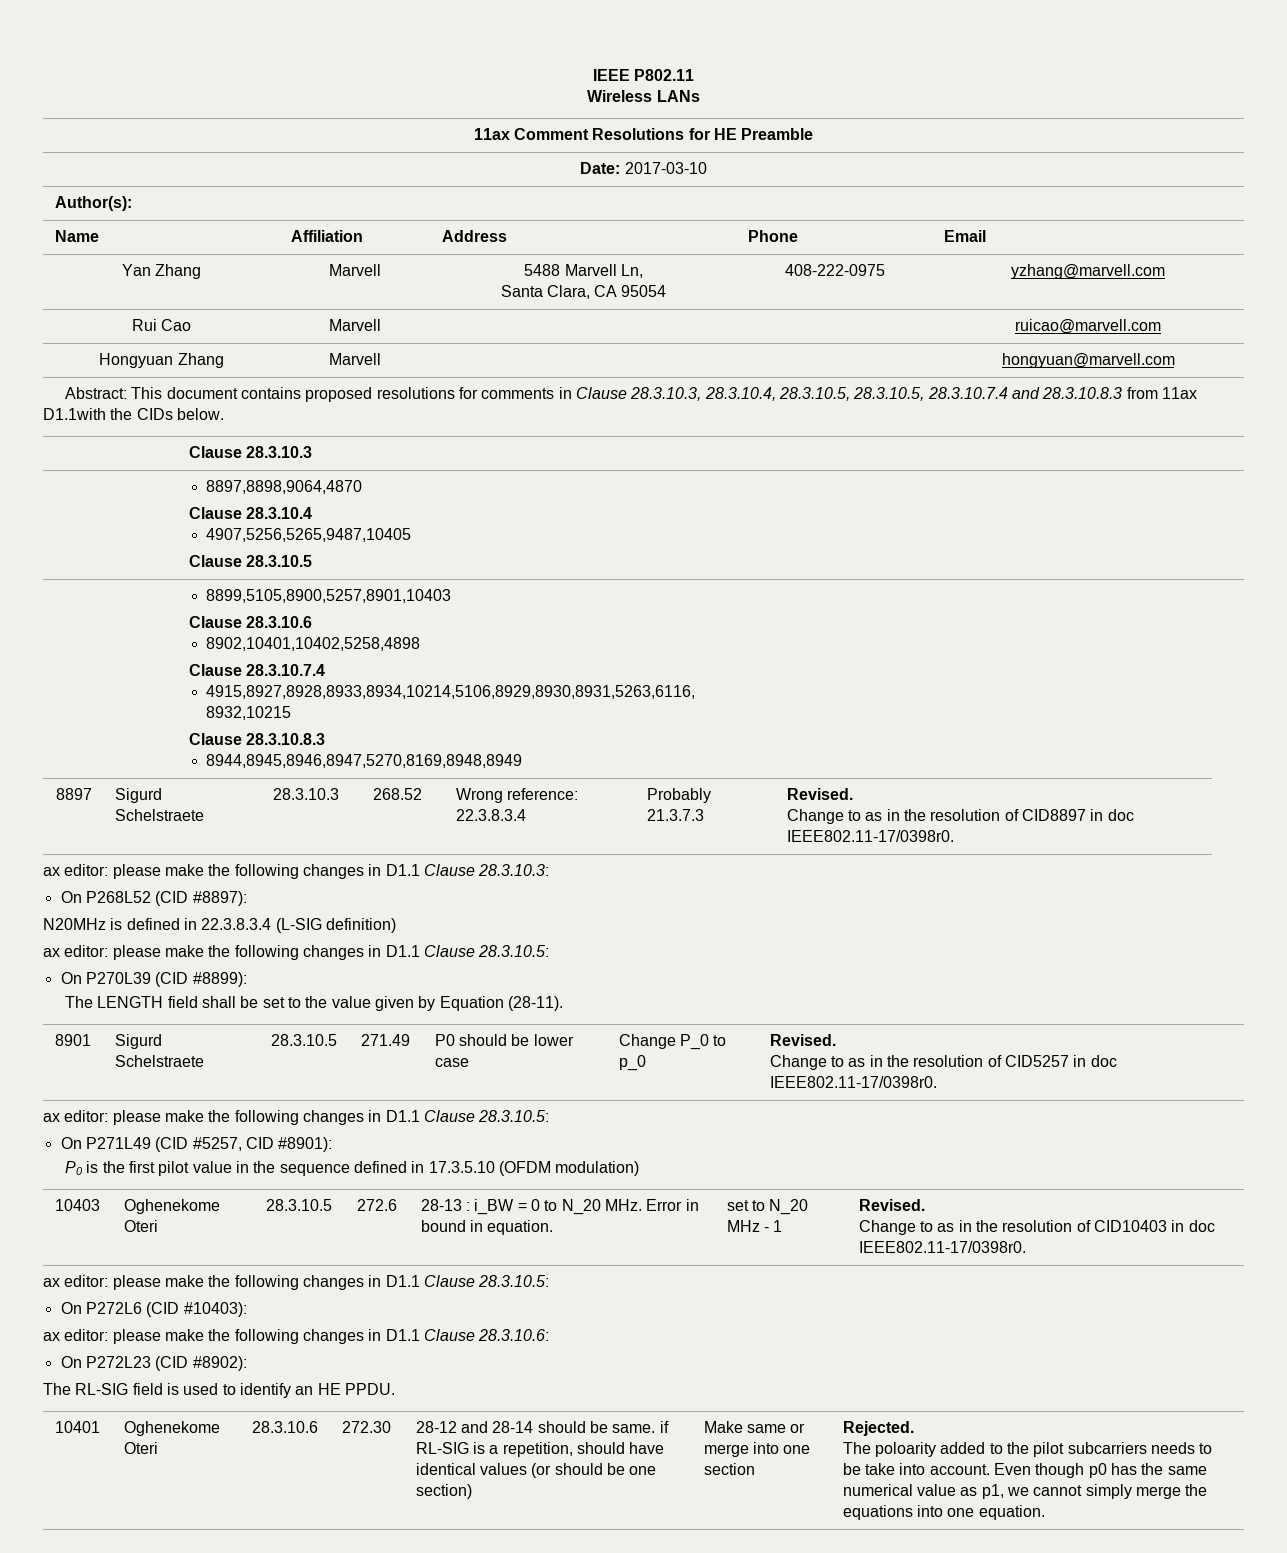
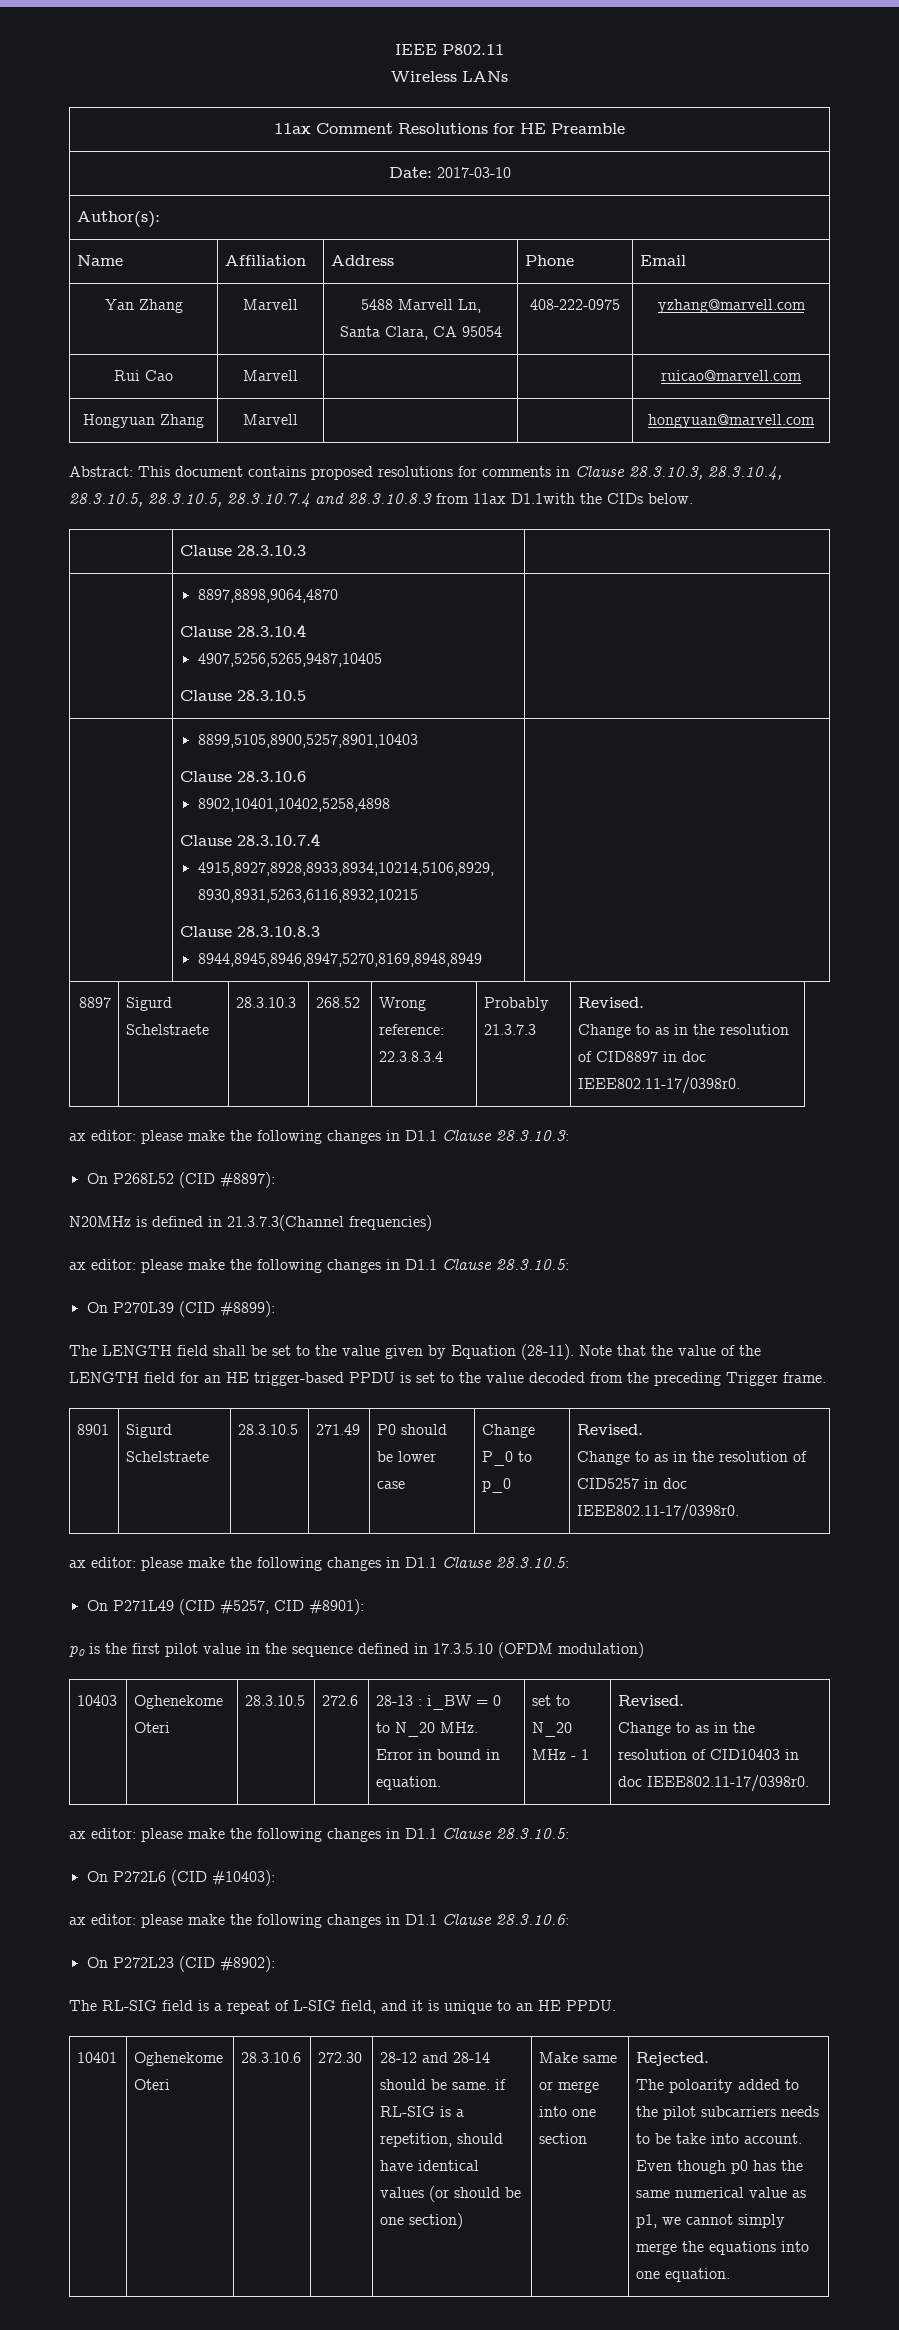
[201,918,396,933] 22.3.8.3.4 (L-SIG definition) -> [227,1215,432,1231] 21.3.7.3(Channel frequencies)
(563, 1003) none -> [579,1345,761,1356] [69,1372,826,1386] Note that the value of the LENGTH field for an HE trigger-based PPDU is set to the value decoded from the preceding Trigger frame.
[65,1161,84,1175] P0 -> [69,1646,85,1657] p0
[183,1383,291,1398] used to identify -> [214,2000,511,2014] a repeat of L-SIG field, and it is unique to

